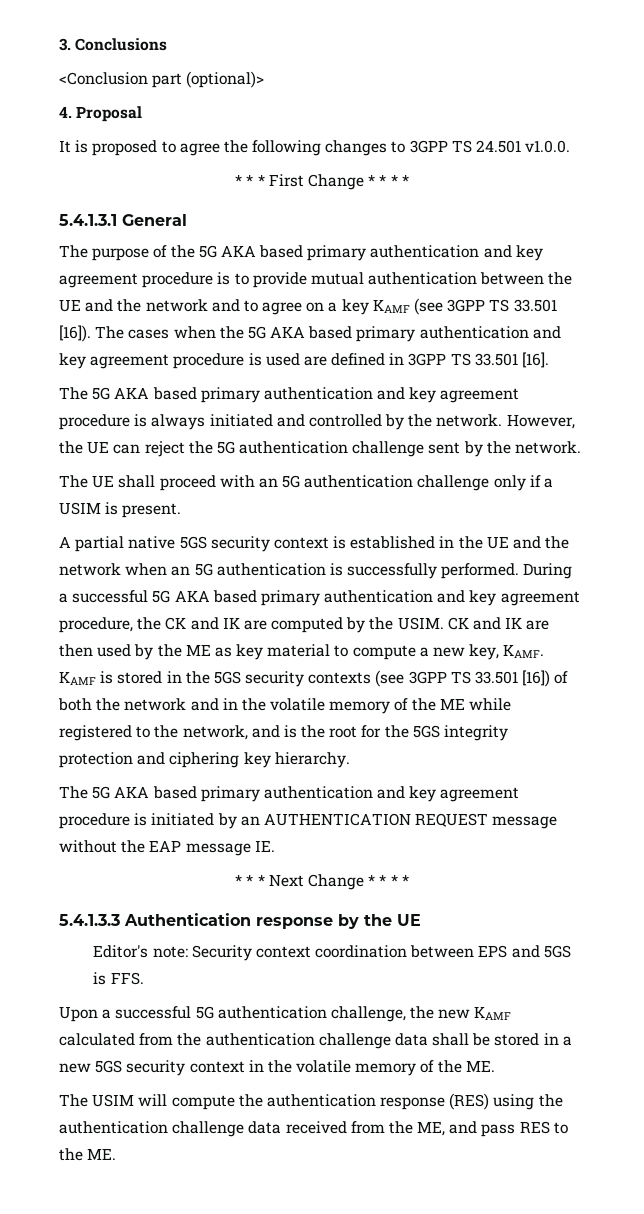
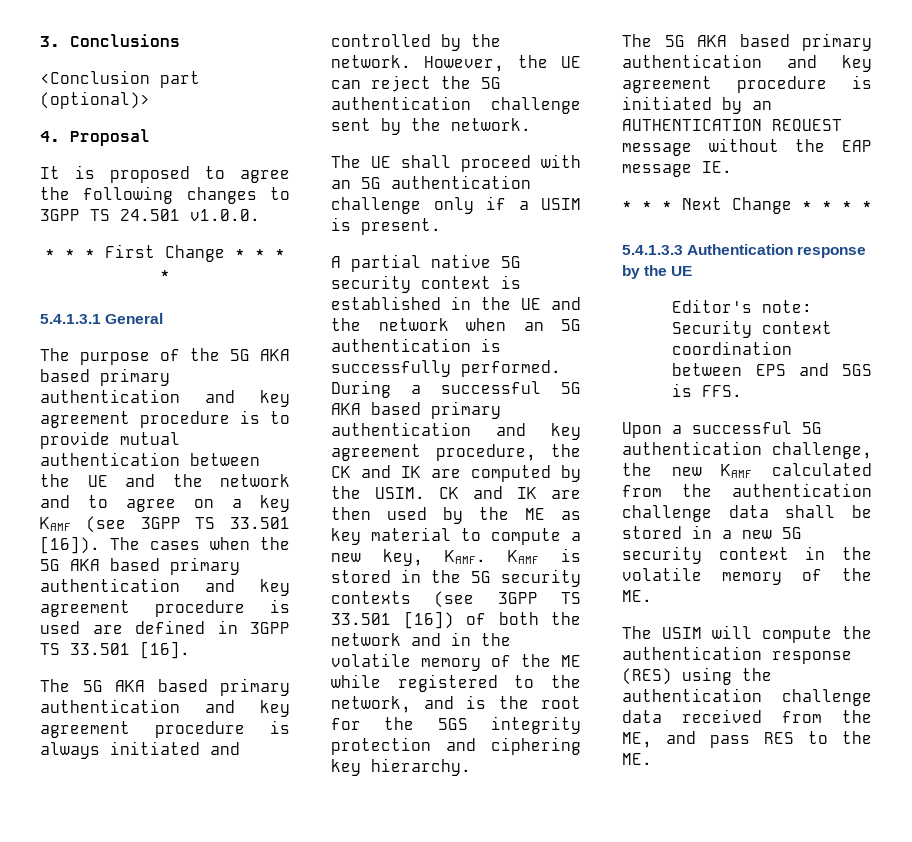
[179,536,207,549] 5GS -> [501,256,521,268] 5G
[213,671,241,684] 5GS -> [471,571,491,583] 5G
[95,1060,123,1073] 5GS -> [782,527,802,539] 5G

